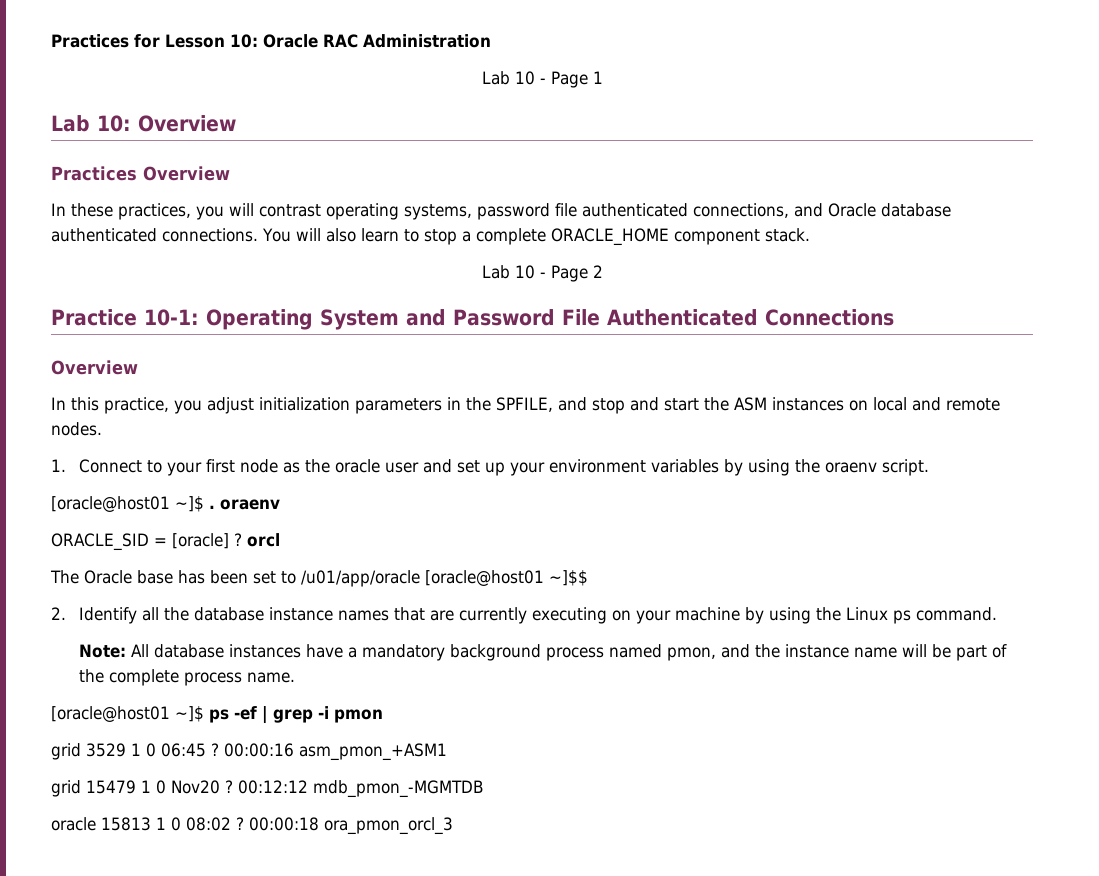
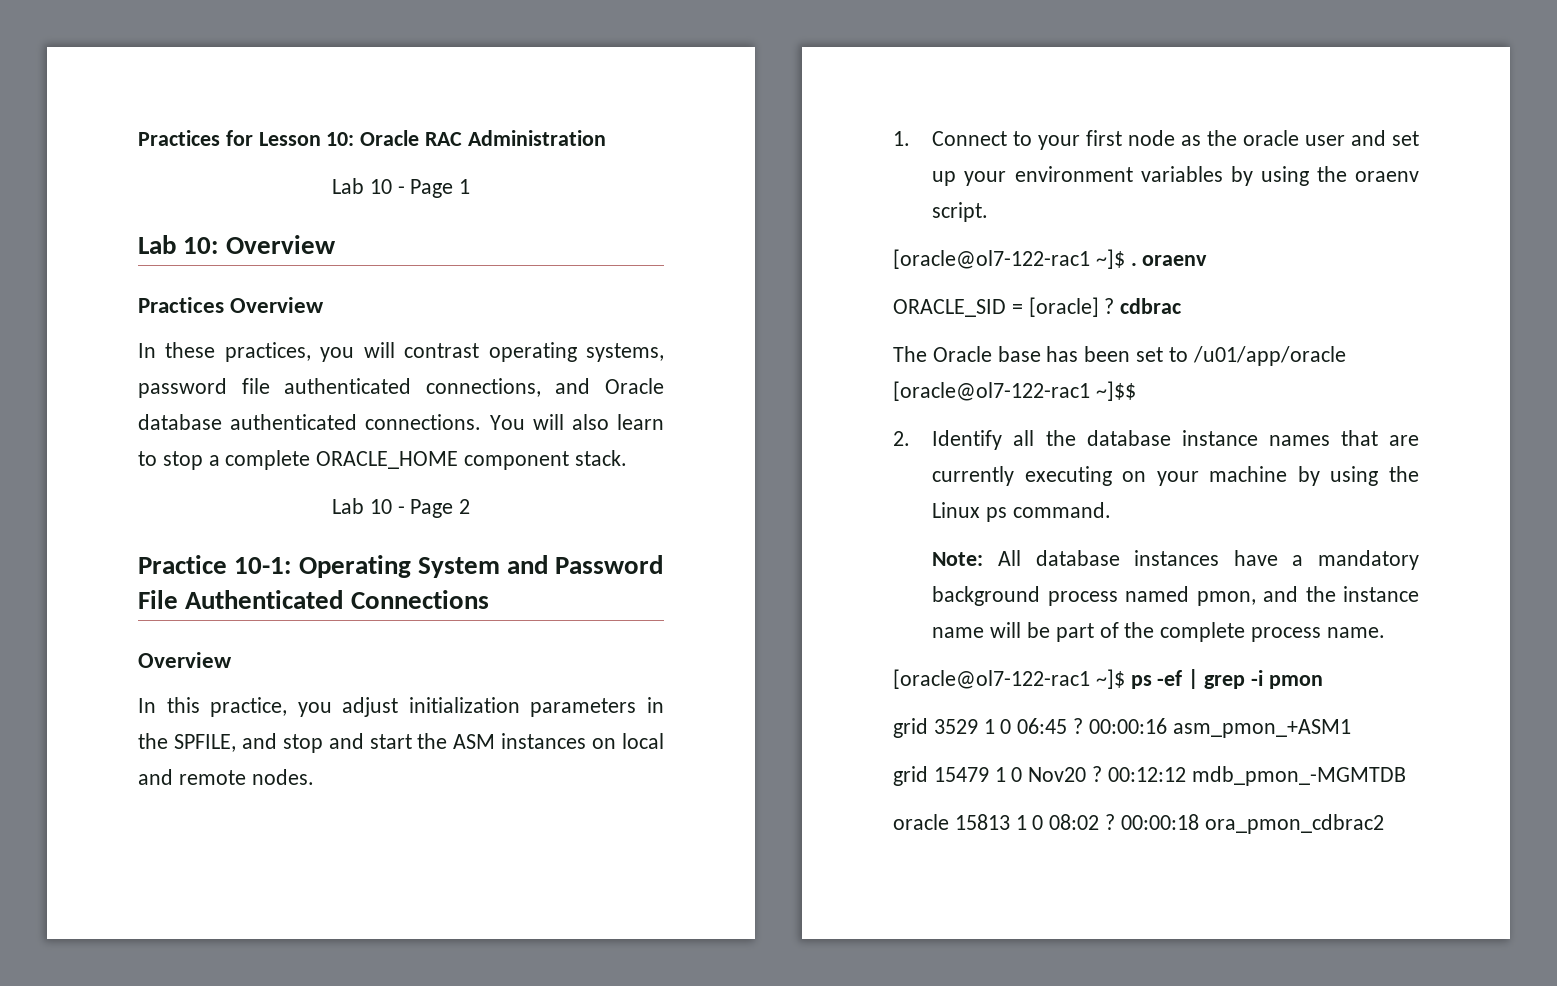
[51,496,170,512] [oracle@host01 -> [893,249,1090,269] [oracle@ol7-122-rac1
[247,533,280,547] orcl -> [1120,298,1182,314] cdbrac
[425,570,544,586] [oracle@host01 -> [893,381,1090,401] [oracle@ol7-122-rac1
[51,706,170,722] [oracle@host01 -> [893,669,1090,689] [oracle@ol7-122-rac1
[324,817,453,835] ora_pmon_orcl_3 -> [1204,814,1384,834] ora_pmon_cdbrac2

